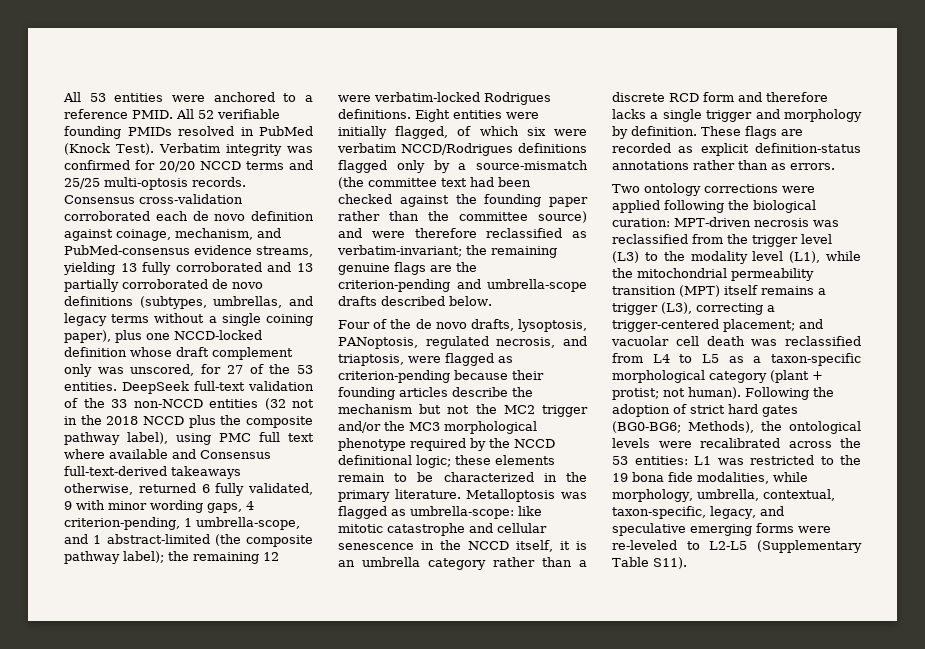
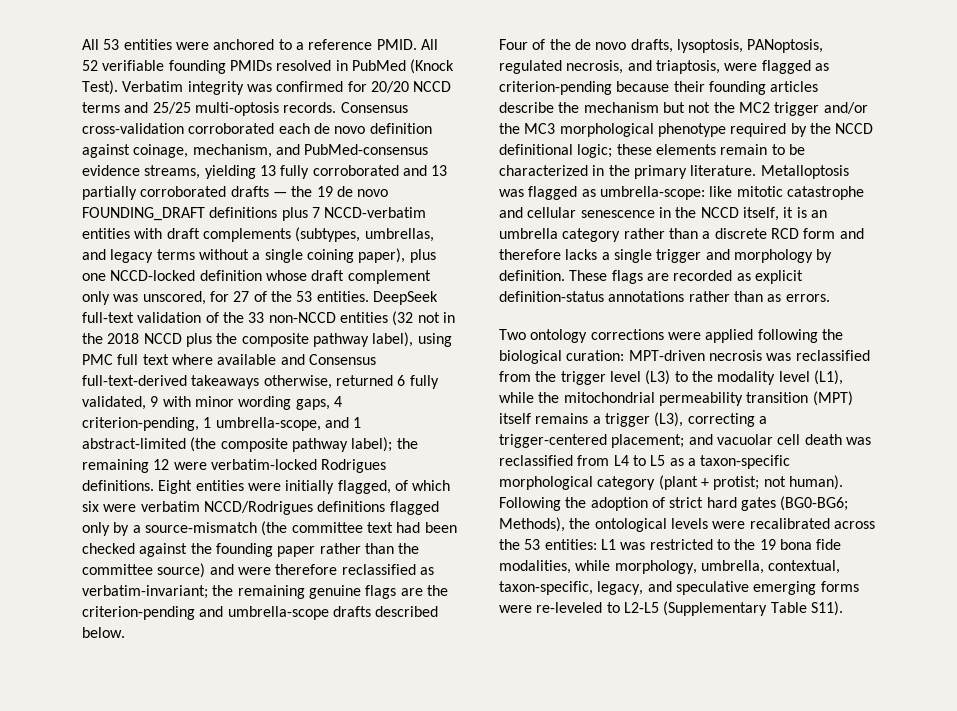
[212,279,263,289] [64,296,133,306] de novo definitions -> [230,186,389,197] [82,207,427,221] [82,228,291,242] drafts — the 19 de novo FOUNDING_DRAFT definitions plus 7 NCCD-verbatim entities with draft complements

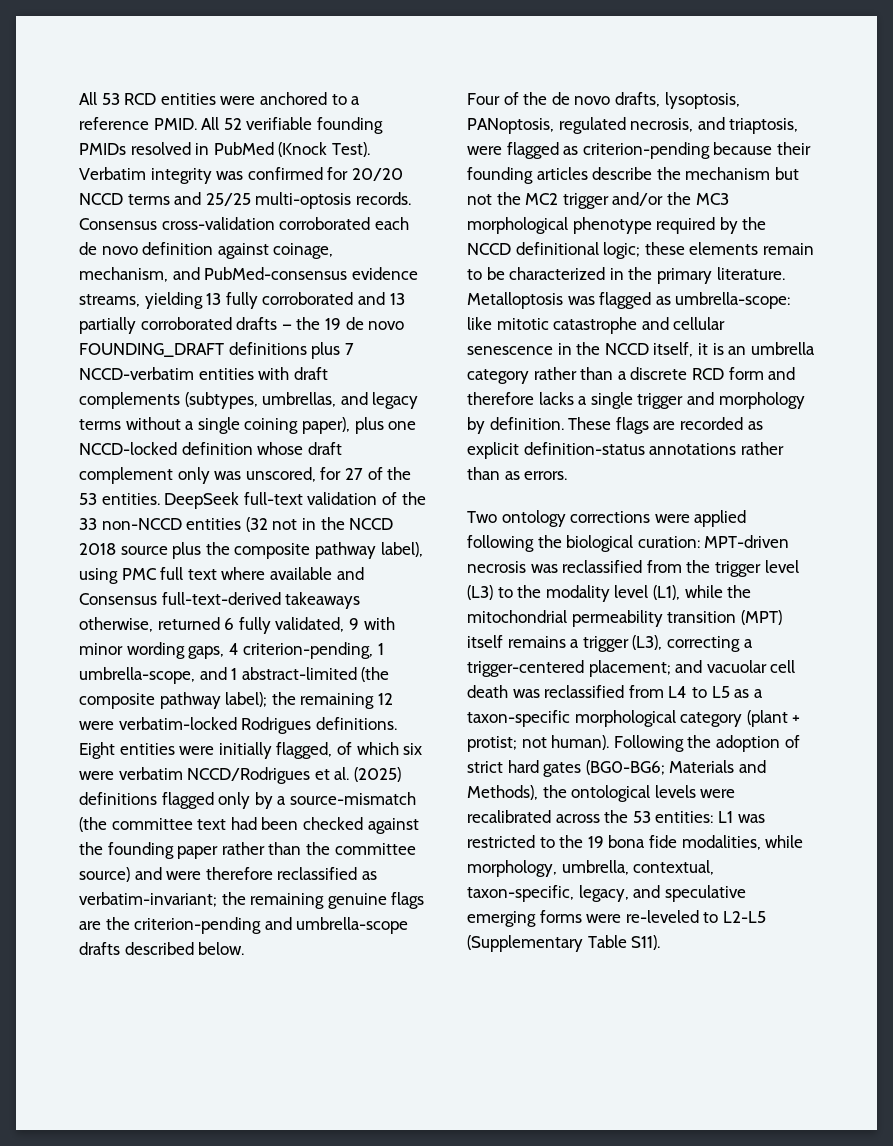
(120, 44) none -> [124,93,157,105] RCD
[107,333,182,344] 2018 NCCD -> [349,518,394,530] [79,543,168,555] NCCD 2018 source
(313, 508) none -> [314,767,401,782] et al. (2025)
(849, 503) none -> [669,760,766,773] Materials and

